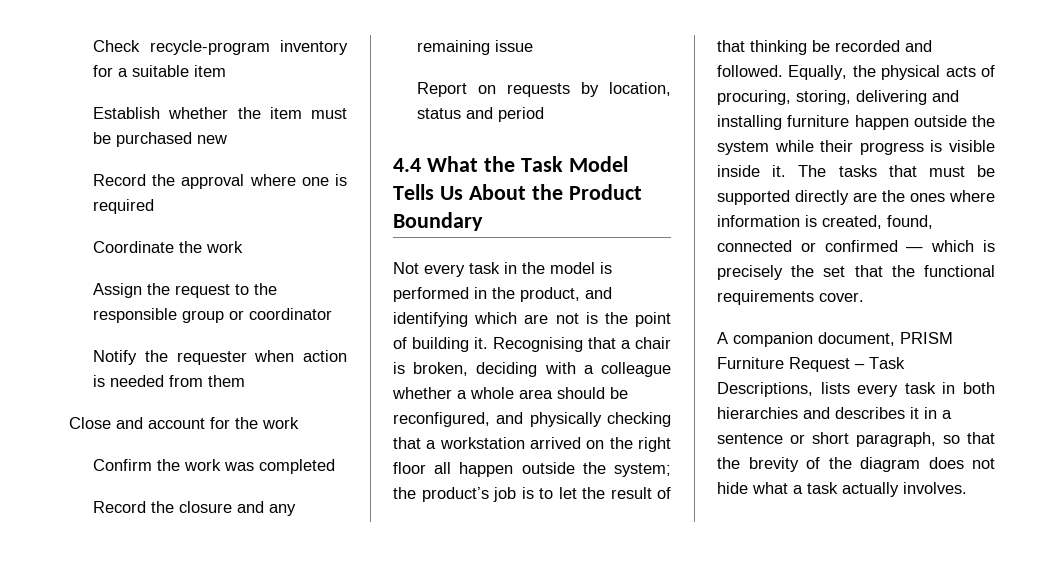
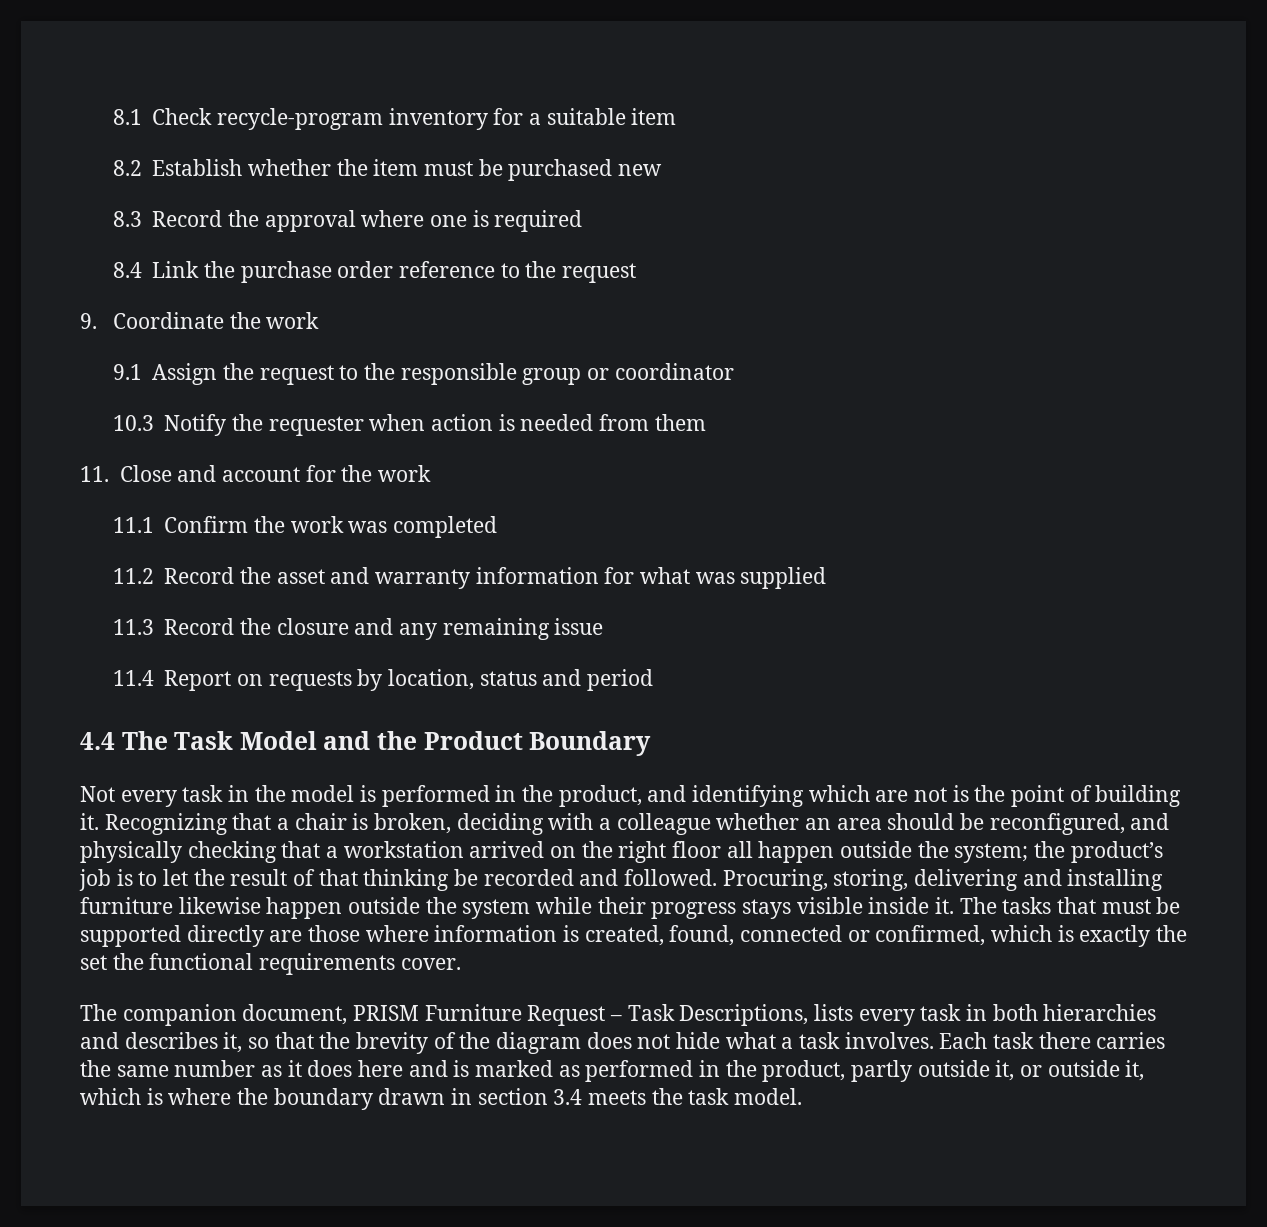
(93, 46) none -> [112,109,142,125] 8.1
(227, 71) none -> [112,160,142,176] 8.2
(228, 139) none -> [112,211,142,227] 8.3
(155, 206) none -> [112,261,637,283] [80,313,97,329] 8.4 Link the purchase order reference to the request // 9.
(244, 247) none -> [112,364,142,380] 9.1
(333, 314) none -> [112,415,154,431] 10.3
(246, 381) none -> [80,466,109,482] 11.
(299, 423) none -> [112,517,154,533] 11.1
(336, 466) none -> [112,567,827,589] [112,619,154,635] 11.2 Record the asset and warranty information for what was supplied // 11.3
(534, 46) none -> [112,670,154,686] 11.4
[426,156,628,172] [393,184,526,200] What the Task Model Tells Us About -> [121,731,371,750] The Task Model and
[493,337,583,352] Recognising -> [104,813,228,835] Recognizing
[457,387,514,399] a whole -> [805,818,832,830] an
[788,65,995,80] [717,90,791,105] Equally, the physical acts of procuring, -> [722,869,828,891] Procuring,
(850, 121) none -> [178,897,261,914] likewise
[930,140,943,152] is -> [742,899,792,919] stays
[882,190,945,202] the ones -> [308,925,361,942] those
[824,240,995,252] [717,265,783,280] confirmed — which is precisely -> [875,925,1151,947] confirmed, which is exactly
[854,265,883,277] that -> (107, 962) none
[717,332,728,344] A -> [80,1004,117,1021] The
[910,407,952,419] [717,432,936,447] it in a sentence or short paragraph, -> [223,1032,243,1053] it,
[842,482,967,497] actually involves. -> [844,1032,1166,1049] [80,1060,1145,1082] [80,1088,803,1110] involves. Each task there carries the same number as it does here and is marked as performed in the product, partly outside it, or outside it, which is where the boundary drawn in section 3.4 meets the task model.

